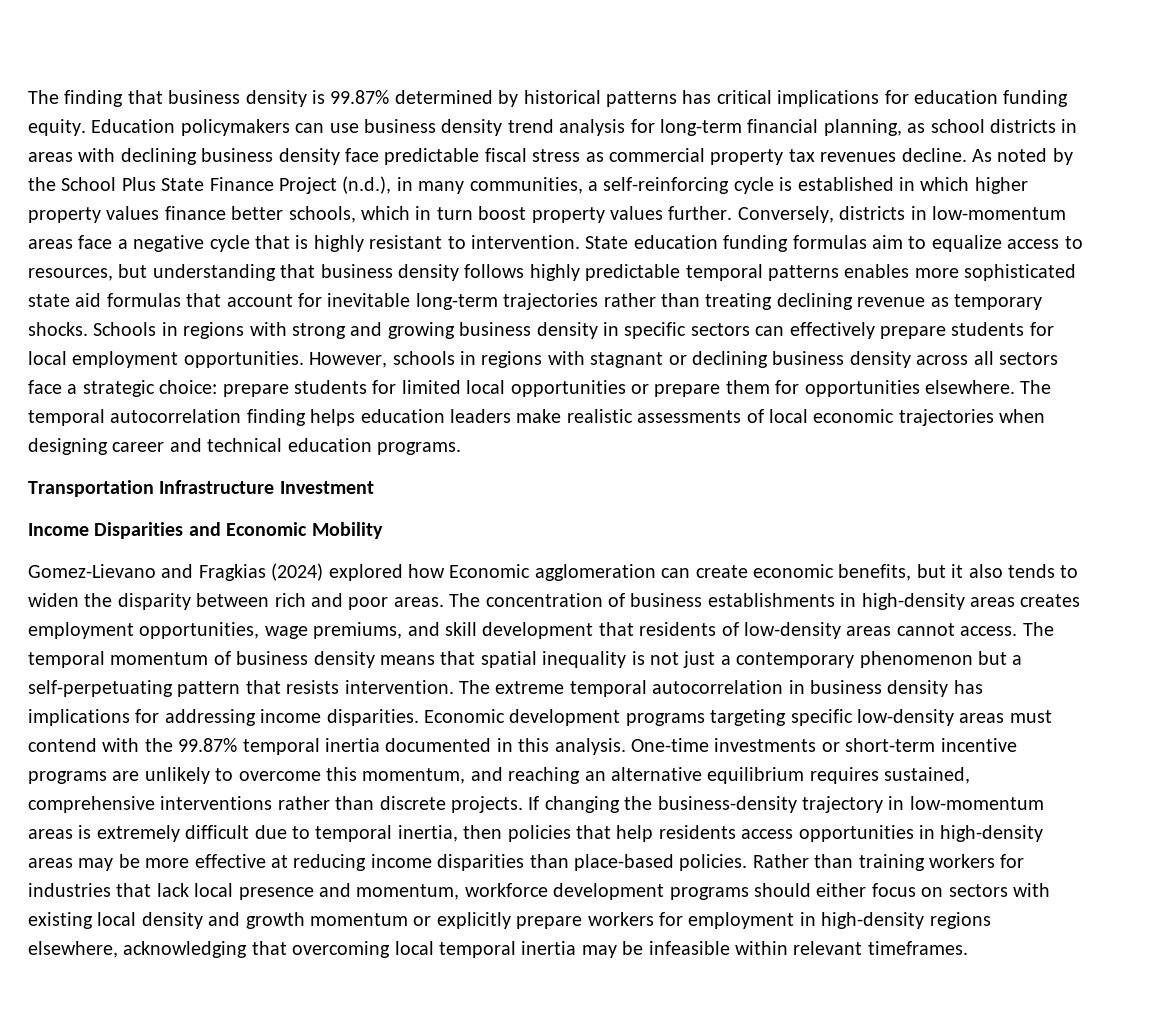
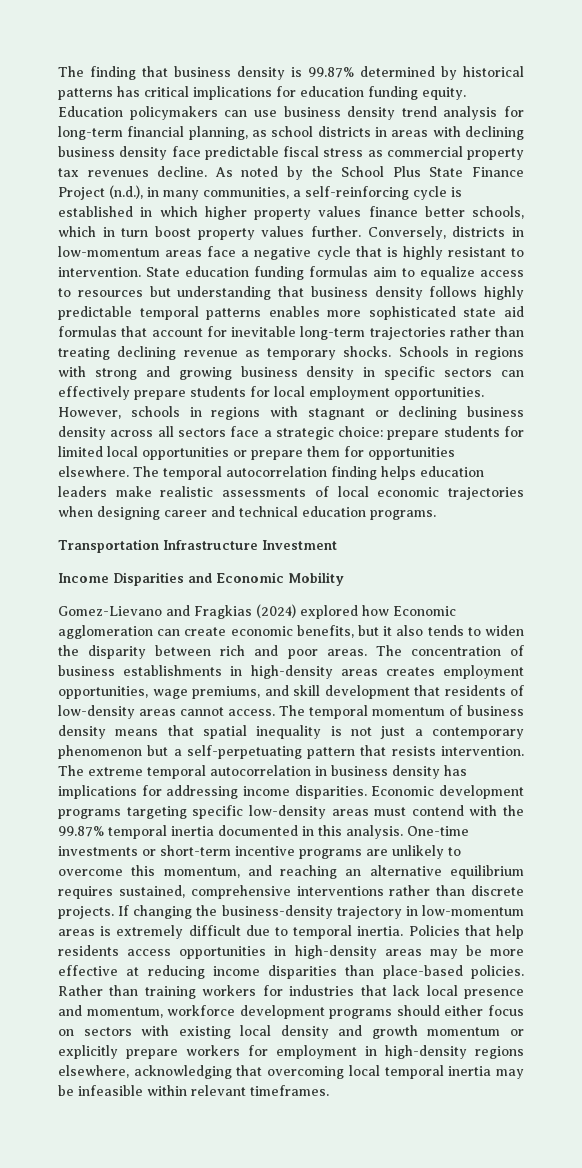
[28,268,113,281] resources, -> [77,290,143,297] resources
[397,825,571,842] inertia, then policies -> [357,925,460,936] inertia. Policies

